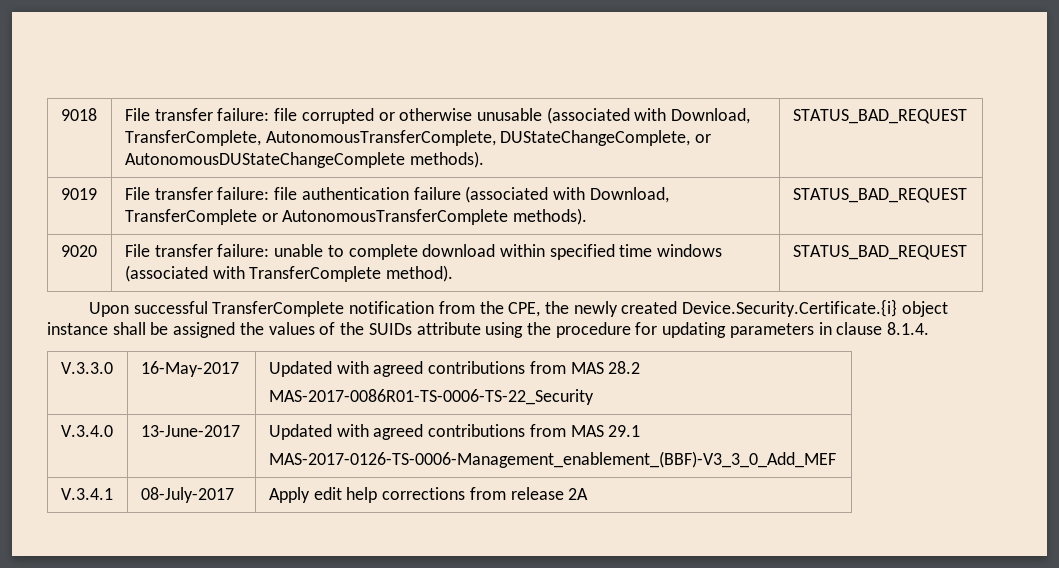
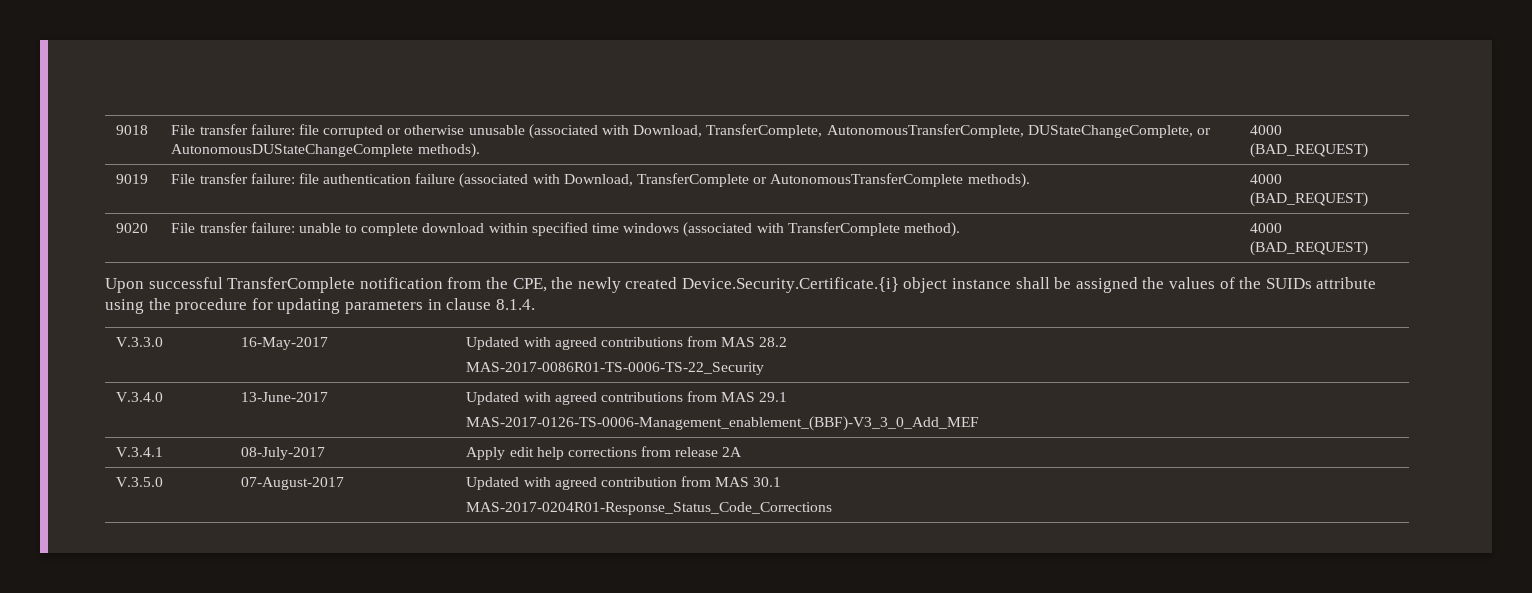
[792,109,967,124] STATUS_BAD_REQUEST -> [1250,125,1283,135] [1250,143,1369,158] 4000 (BAD_REQUEST)
[792,188,967,203] STATUS_BAD_REQUEST -> [1250,174,1283,184] [1250,192,1369,207] 4000 (BAD_REQUEST)
[792,245,967,260] STATUS_BAD_REQUEST -> [1250,223,1283,233] [1250,241,1369,256] 4000 (BAD_REQUEST)
(589, 494) none -> [116,477,164,487] [241,477,345,490] [466,476,782,490] [466,502,833,515] // V.3.5.0 | 07-August-2017 | Updated with agreed contribution from MAS 30.1 // MAS-2017-0204R01-Response_Status_Code_Corrections

